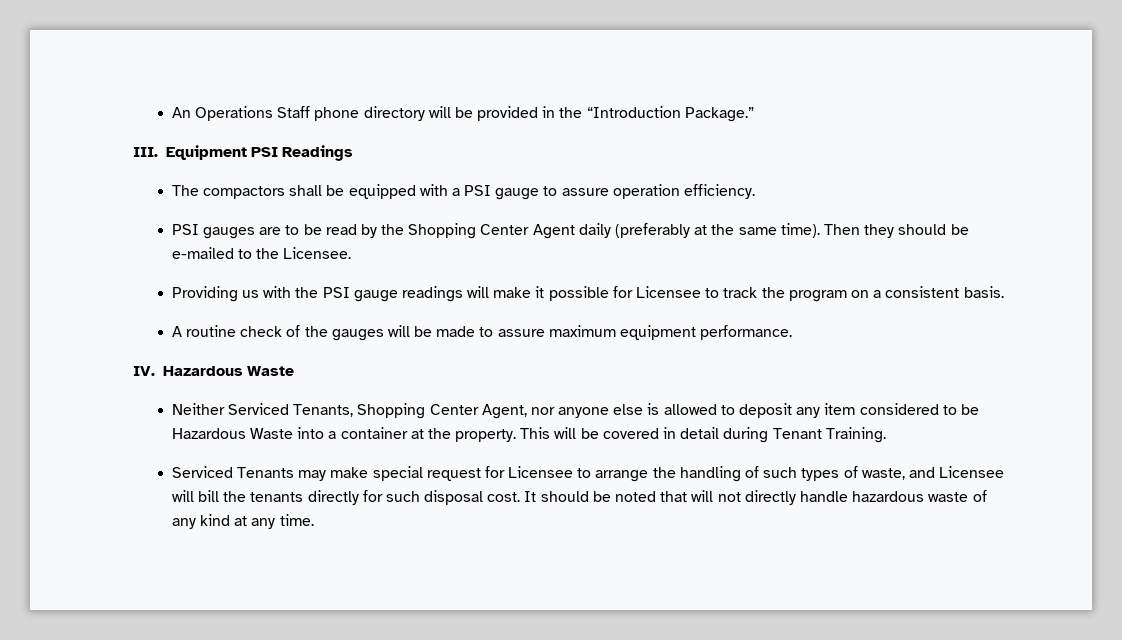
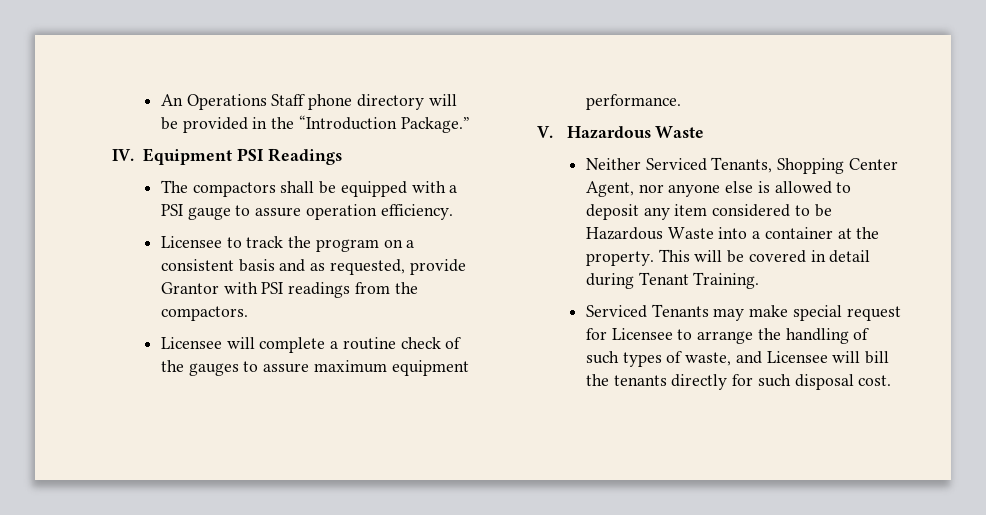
[132,147,158,157] III. -> [112,149,135,161] IV.
[171,223,969,239] [171,247,352,259] [171,286,633,302] PSI gauges are to be read by the Shopping Center Agent daily (preferably at the same time). Then they should be e-mailed to the Licensee. // Providing us with the PSI gauge readings will make it possible for -> (453, 212) none
[963,286,1004,298] [171,326,182,337] basis. // A -> [238,259,466,275] [160,282,418,298] [160,306,248,321] [160,337,339,353] basis and as requested, provide Grantor with PSI readings from the compactors. // Licensee will complete a
[387,325,476,337] will be made -> (239, 369) none
[132,366,155,376] IV. -> [537,126,554,138] V.
[524,490,987,505] [171,514,314,529] It should be noted that will not directly handle hazardous waste of any kind at any time. -> (892, 380) none

